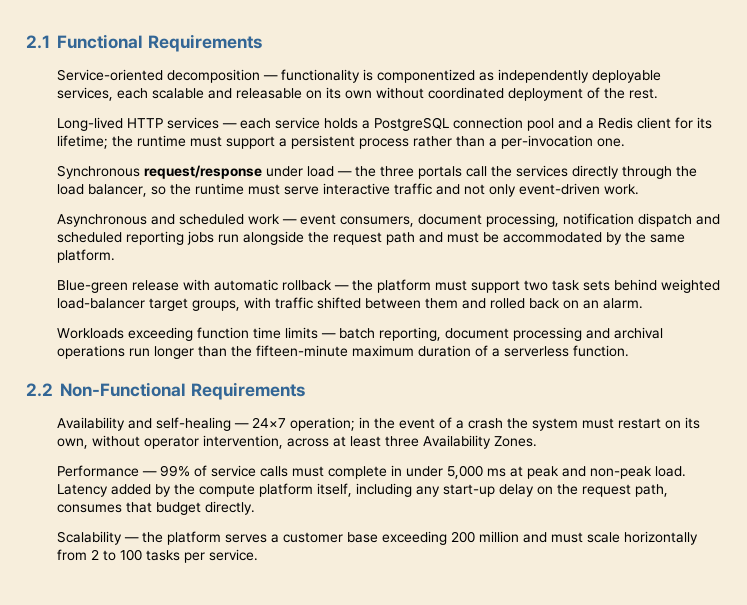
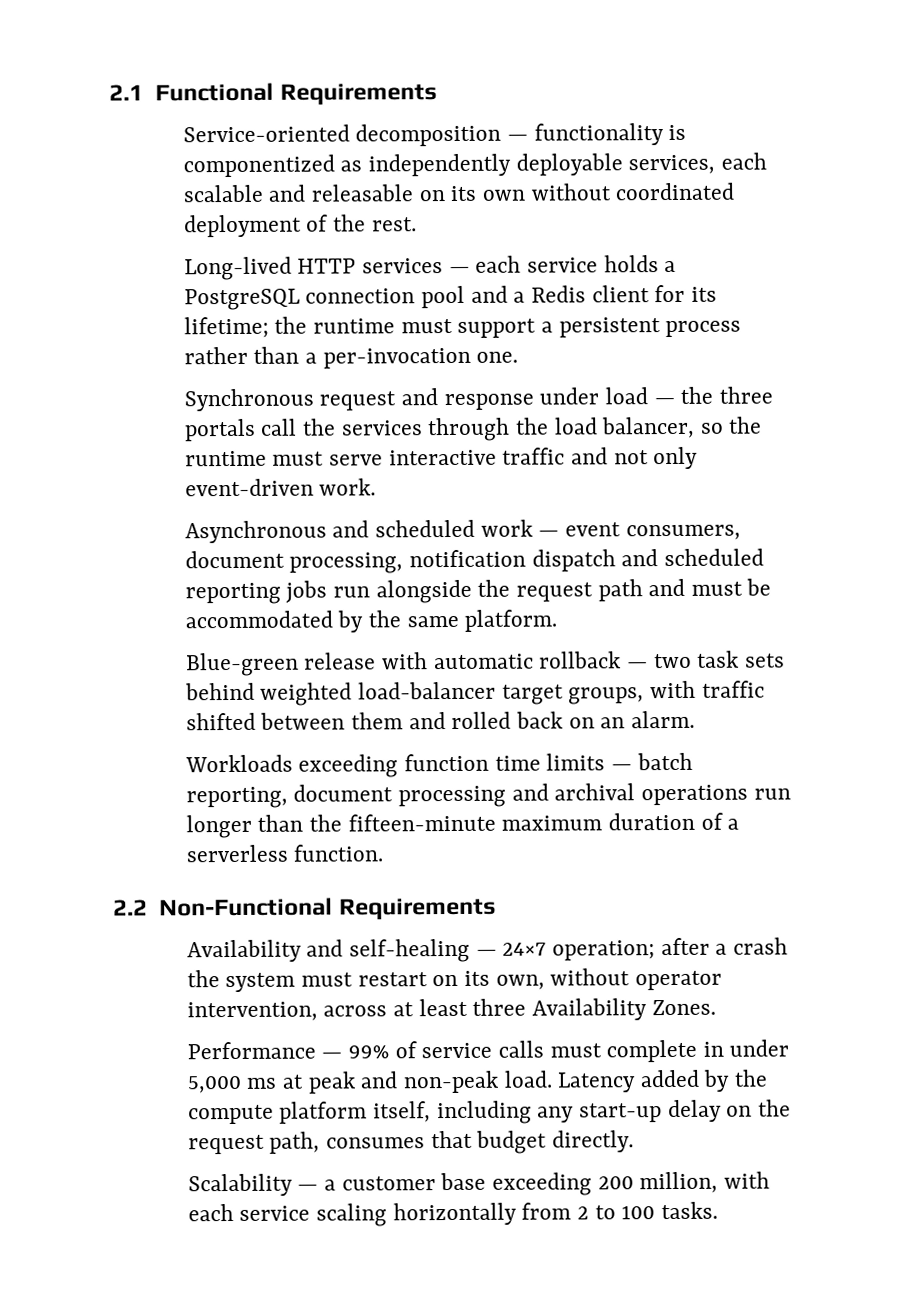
[144,165,263,179] request/response -> [319,388,534,411] request and response
[572,165,620,179] directly -> (423, 428) none
[352,279,521,293] the platform must support -> (648, 665) none
[359,417,453,429] in the event of -> [660,937,710,956] after
[142,531,268,545] the platform serves -> (319, 1187) none
[479,531,621,543] million and must scale -> [639,1171,770,1194] [187,1203,388,1227] million, with each service scaling
[146,549,259,563] tasks per service. -> [660,1201,718,1220] tasks.

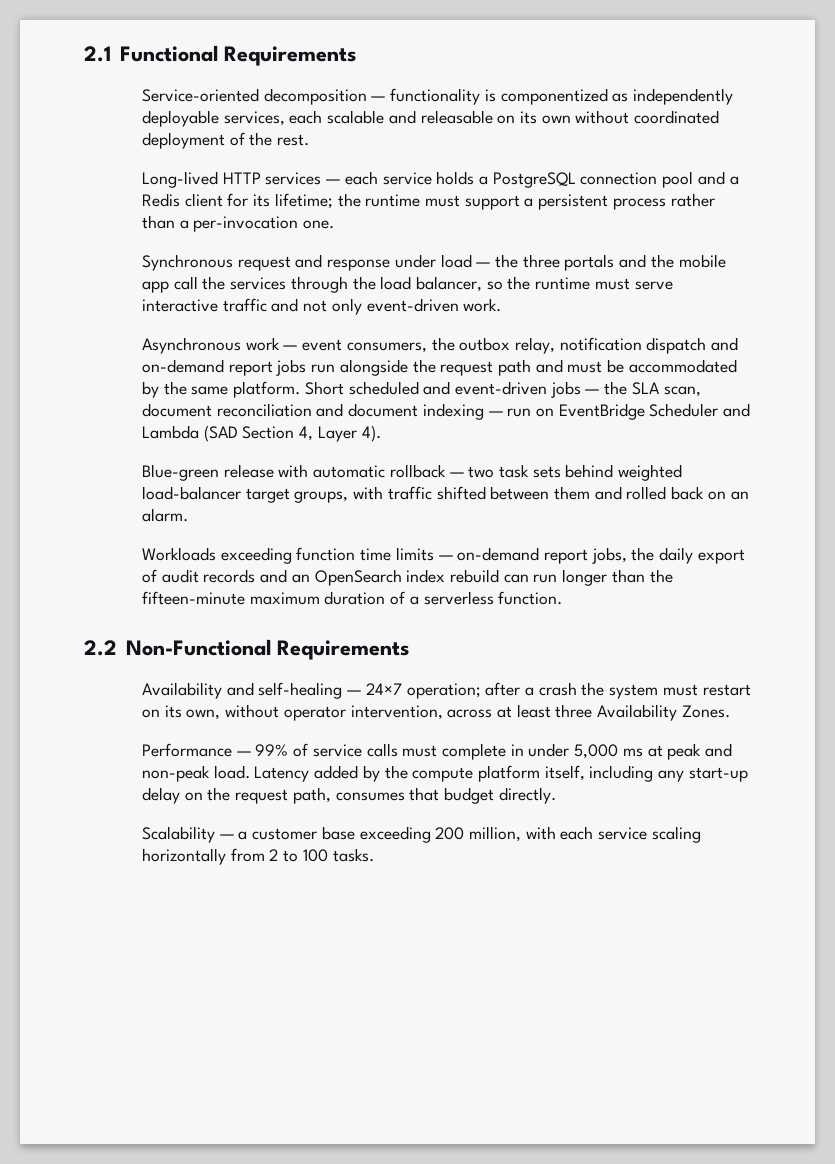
(256, 430) none -> [619,254,726,268] [141,281,169,293] and the mobile app
[332,519,476,538] and scheduled -> (241, 345) none
[184,550,404,574] document processing, -> [431,337,555,354] the outbox relay,
[663,548,764,567] [184,582,281,605] scheduled reporting -> [141,359,273,376] on-demand report
(558, 620) none -> [304,381,701,398] [141,403,751,420] [141,425,381,442] Short scheduled and event-driven jobs — the SLA scan, document reconciliation and document indexing — run on EventBridge Scheduler and Lambda (SAD Section 4, Layer 4).
[636,752,693,771] [185,783,748,809] batch reporting, document processing and archival operations -> [457,547,745,564] [141,569,529,586] on-demand report jobs, the daily export of audit records and an OpenSearch index rebuild can

